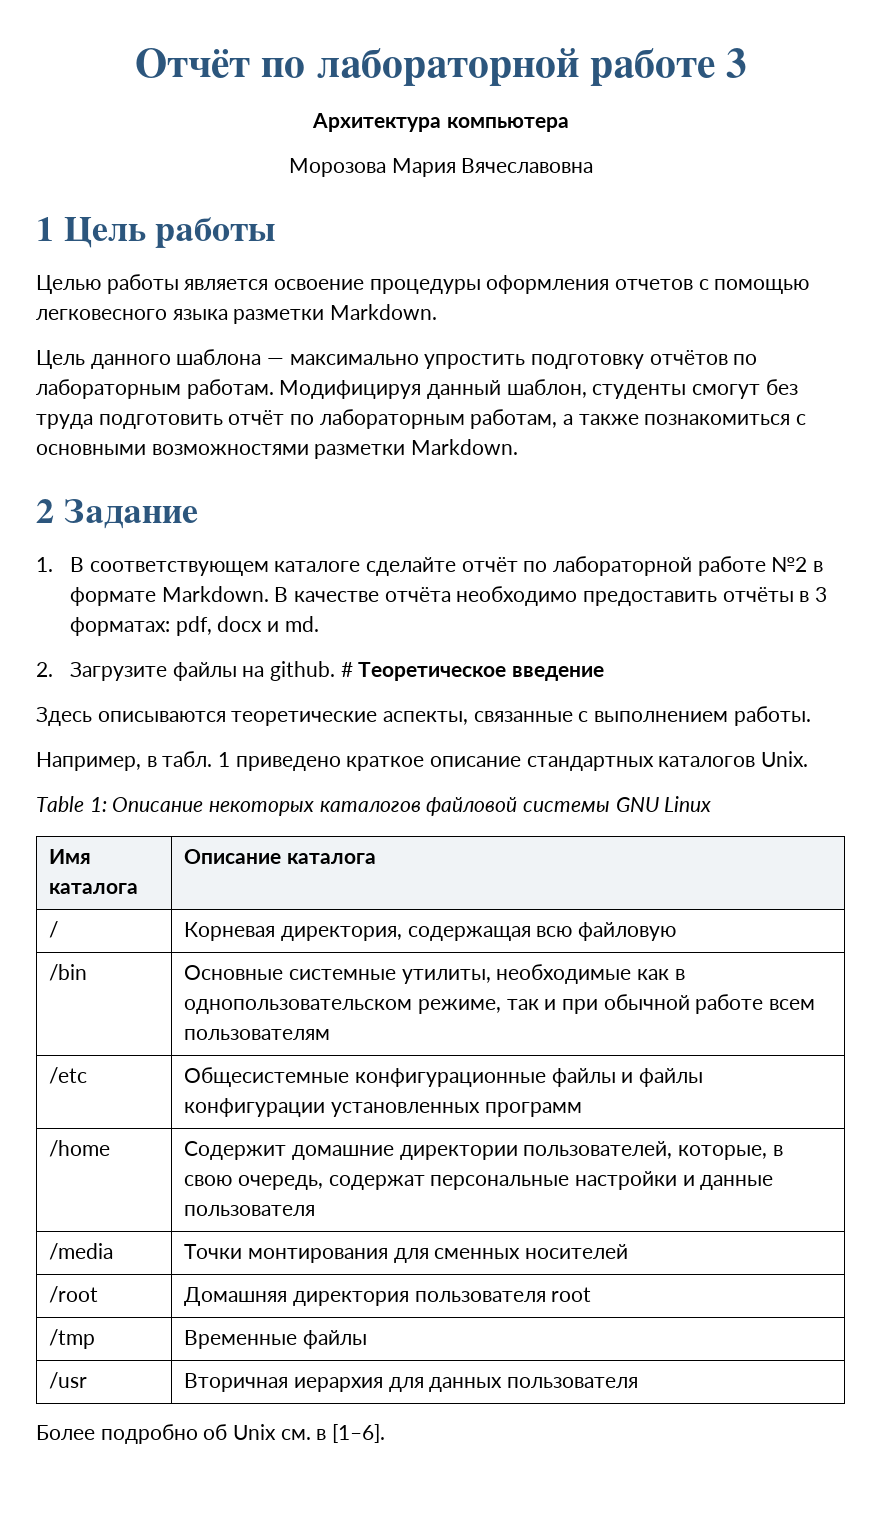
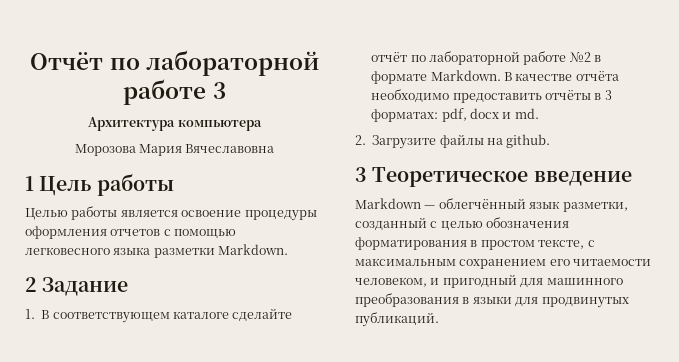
[36,349,758,369] [36,379,798,399] [36,409,807,429] [36,439,519,459] // Цель данного шаблона — максимально упростить подготовку отчётов по лабораторным работам. Модифицируя данный шаблон, студенты смогут без труда подготовить отчёт по лабораторным работам, а также познакомиться с основными возможностями разметки Markdown. -> (289, 249) none
[340,662,353,677] # -> [355,167,367,182] // 3
[36,706,811,726] [36,751,809,771] [36,796,712,816] [49,849,92,864] [49,883,139,894] [184,849,377,864] [49,921,59,938] [184,922,677,941] [49,964,88,981] [184,964,685,984] [184,994,816,1014] [184,1029,331,1040] [49,1067,88,1084] [184,1067,704,1087] [184,1098,582,1117] [49,1140,111,1157] [184,1141,783,1160] [184,1171,774,1190] [184,1205,316,1216] [49,1243,114,1260] [184,1244,629,1263] [49,1286,99,1303] [184,1287,592,1306] [49,1329,96,1349] [184,1330,368,1349] [49,1372,88,1389] [184,1373,639,1392] [36,1424,386,1444] Здесь описываются теоретические аспекты, связанные с выполнением работы. // Например, в табл. 1 приведено краткое описание стандартных каталогов Unix. // Table 1: Описание некоторых каталогов файловой системы GNU Linux // Имя каталога | Описание каталога // / | Корневая директория, содержащая всю файловую // /bin | Основные системные утилиты, необходимые как в однопользовательском режиме, так и при обычной работе всем пользователям // /etc | Общесистемные конфигурационные файлы и файлы конфигурации установленных программ // /home | Содержит домашние директории пользователей, которые, в свою очередь, содержат персональные настройки и данные пользователя // /media | Точки монтирования для сменных носителей // /root | Домашняя директория пользователя root // /tmp | Временные файлы // /usr | Вторичная иерархия для данных пользователя // Более подробно об Unix см. в [1–6]. -> [355,198,628,212] [355,217,570,231] [355,237,595,250] [355,258,652,269] [355,274,623,288] [355,293,629,308] [355,312,439,327] Markdown — облегчённый язык разметки, созданный с целью обозначения форматирования в простом тексте, с максимальным сохранением его читаемости человеком, и пригодный для машинного преобразования в языки для продвинутых публикаций.

